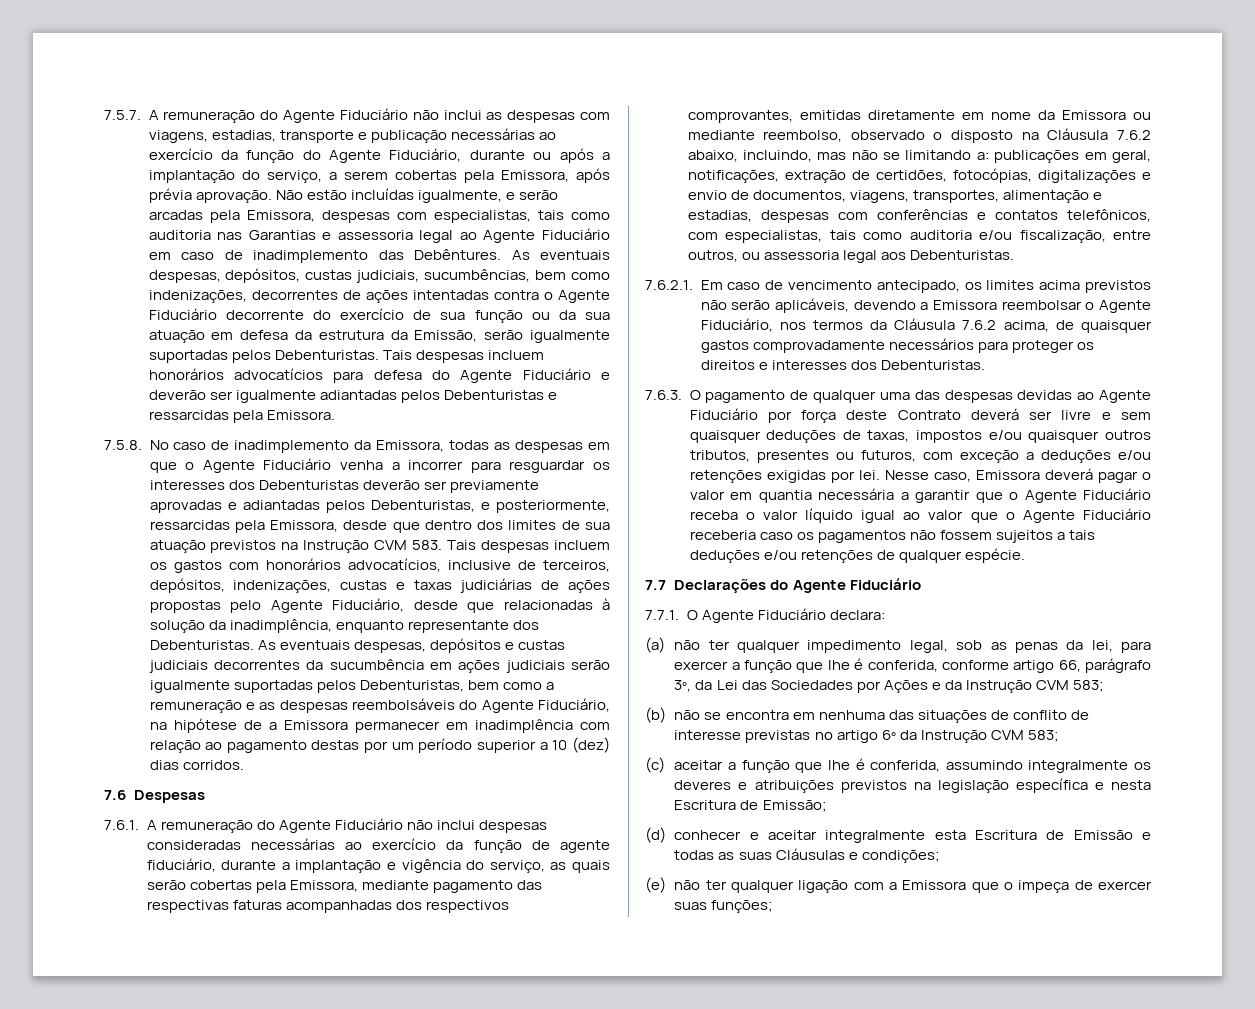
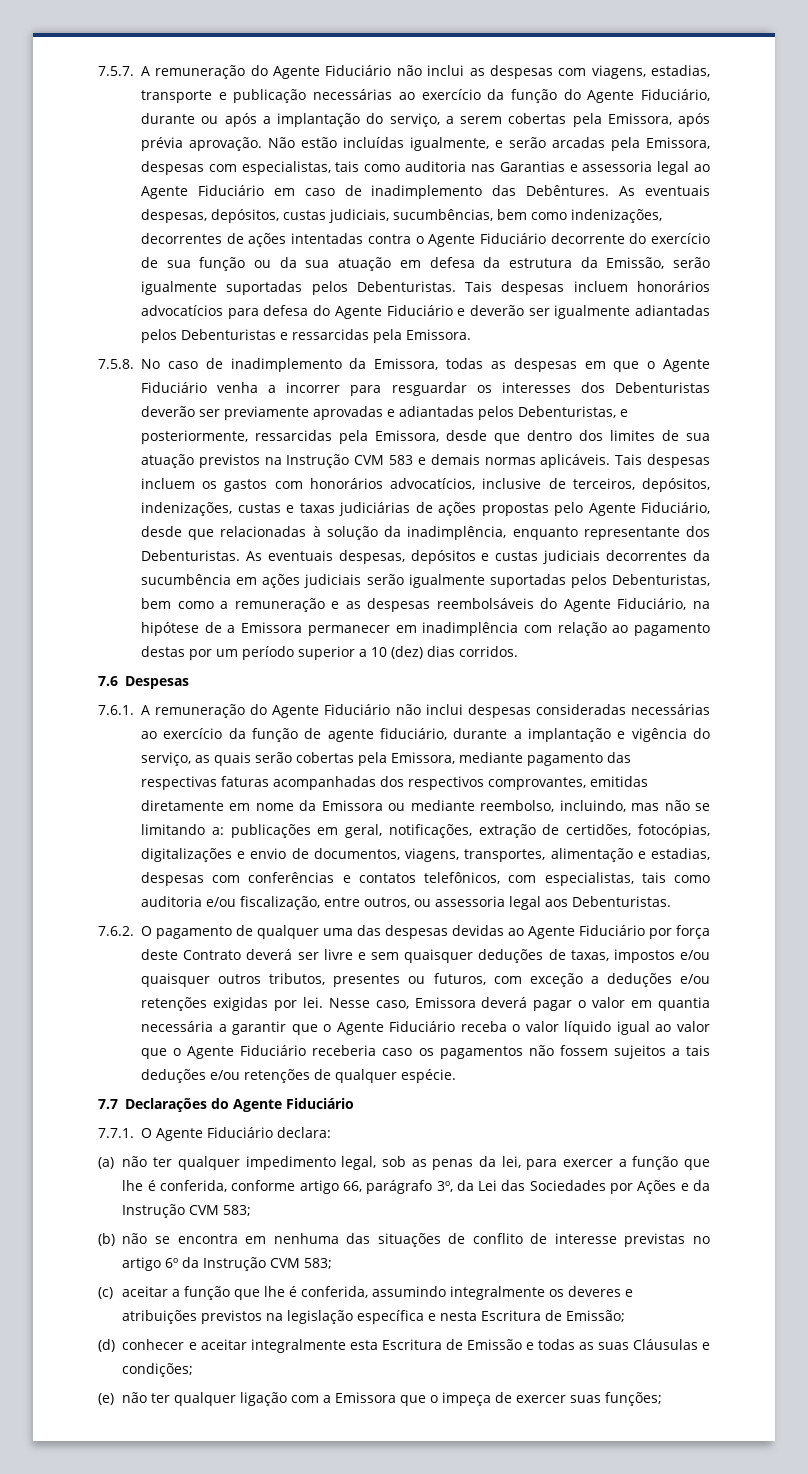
[412,540,443,550] 583. -> [389,454,611,468] 583 e demais normas aplicáveis.
[850,128,1152,143] [687,150,738,162] observado o disposto na Cláusula 7.6.2 abaixo, -> (555, 806) none
[645,280,1151,293] [700,298,1151,313] [700,318,1152,333] [700,338,1094,353] [700,360,985,370] [645,390,682,400] 7.6.2.1. Em caso de vencimento antecipado, os limites acima previstos não serão aplicáveis, devendo a Emissora reembolsar o Agente Fiduciário, nos termos da Cláusula 7.6.2 acima, de quaisquer gastos comprovadamente necessários para proteger os direitos e interesses dos Debenturistas. // 7.6.3. -> [98,926,134,936] 7.6.2.

